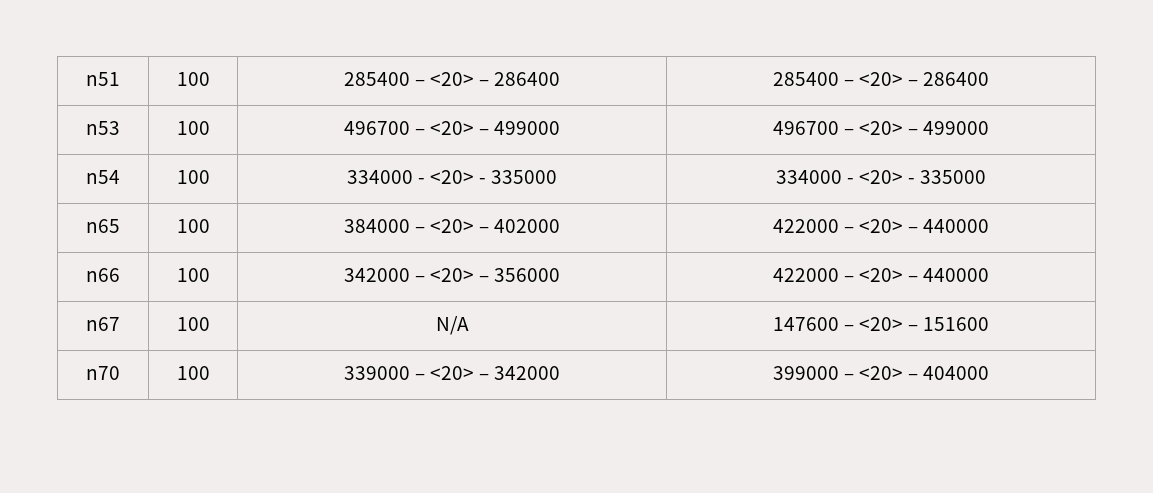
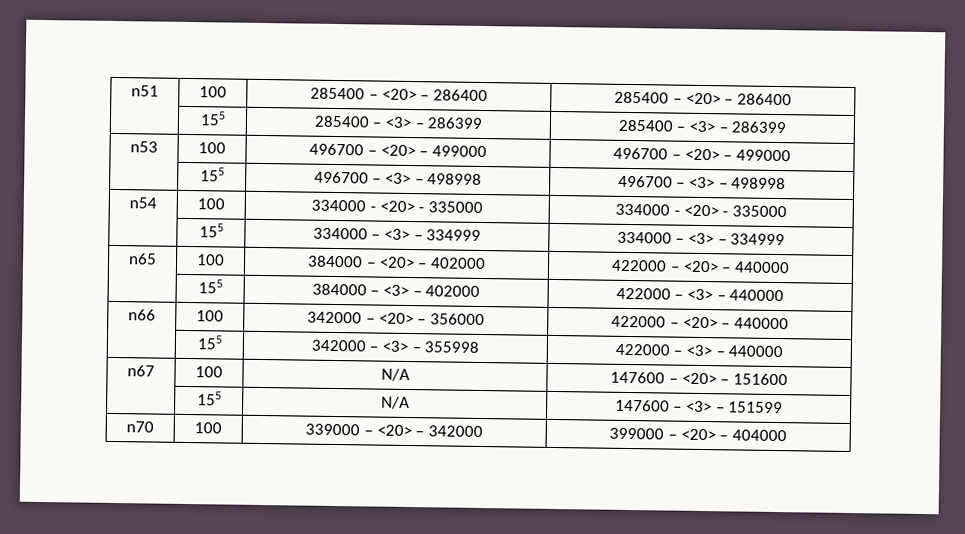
(990, 79) none -> [199,111,226,126] [313,115,484,129] [617,119,788,134] // | 155 | 285400 – <3> – 286399 | 285400 – <3> – 286399
(990, 128) none -> [199,167,225,182] [313,171,483,185] [617,175,787,190] // | 155 | 496700 – <3> – 498998 | 496700 – <3> – 498998
(987, 177) none -> [198,223,224,238] [312,227,482,241] [616,231,786,246] // | 155 | 334000 – <3> – 334999 | 334000 – <3> – 334999
(990, 226) none -> [197,279,223,294] [311,283,481,297] [615,287,785,302] // | 155 | 384000 – <3> – 402000 | 422000 – <3> – 440000
(990, 275) none -> [196,335,223,350] [310,339,480,353] [614,343,784,358] // | 155 | 342000 – <3> – 355998 | 422000 – <3> – 440000
(990, 324) none -> [196,391,222,406] [380,396,410,410] [614,399,784,414] // | 155 | N/A | 147600 – <3> – 151599

